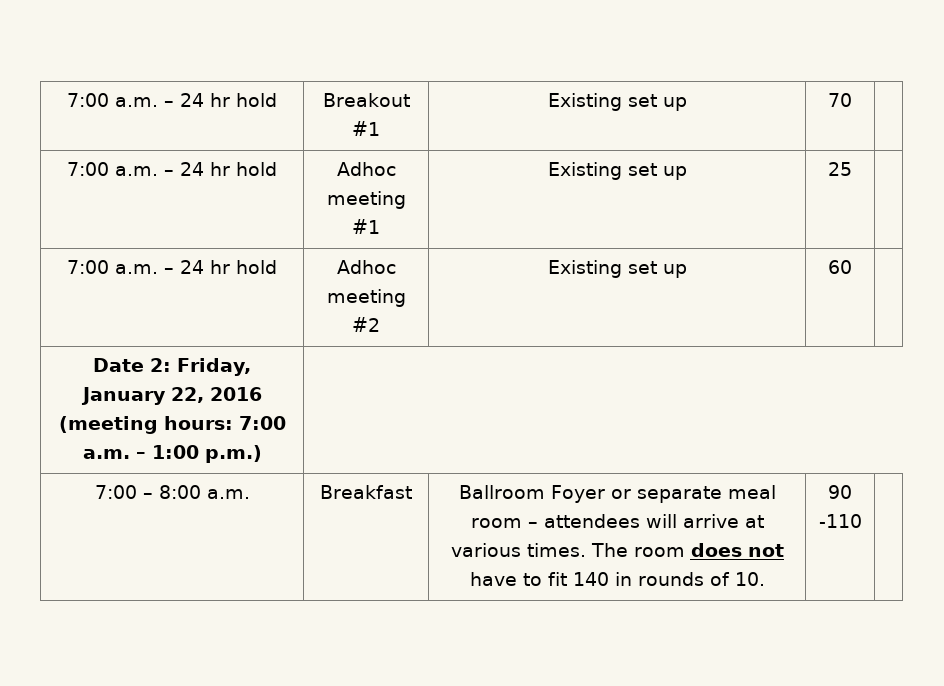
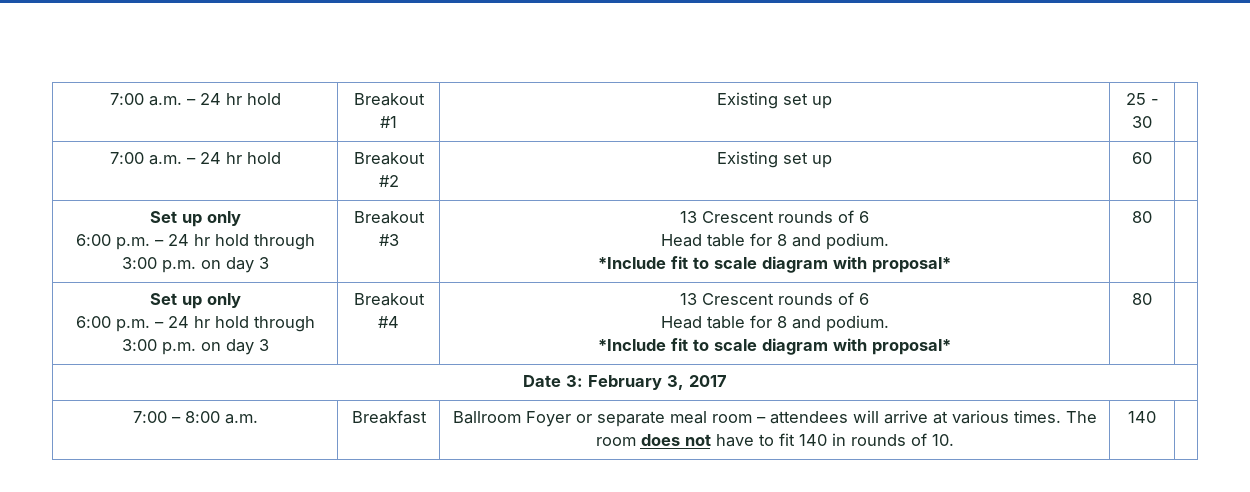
[828,93,852,107] [67,162,277,176] [336,162,396,176] [326,191,406,209] [352,219,380,234] [547,162,687,180] [828,162,852,176] [67,260,277,274] [336,260,396,274] [326,289,406,307] 70 | // 7:00 a.m. – 24 hr hold | Adhoc meeting #1 | Existing set up | 25 | // 7:00 a.m. – 24 hr hold | Adhoc meeting -> [1125,93,1159,105] [1132,116,1152,128] [109,152,281,165] [353,152,425,165] 25 - 30 | // 7:00 a.m. – 24 hr hold | Breakout
[92,358,252,376] [80,387,262,405] [58,416,286,434] [82,445,262,463] Date 2: Friday, January 22, 2016 (meeting hours: 7:00 a.m. – 1:00 p.m.) -> [149,211,241,227] [75,234,315,250] [121,257,269,273] [353,211,425,224] [378,234,399,246] [680,210,869,223] [660,233,889,250] [598,256,951,273] [1132,211,1152,223] [149,293,241,309] [75,316,315,332] [121,339,269,355] [353,293,425,306] [378,316,399,328] [680,292,869,305] [660,315,889,332] [598,338,951,355] [1132,293,1152,305] [523,375,727,390] Set up only // 6:00 p.m. – 24 hr hold through 3:00 p.m. on day 3 | Breakout #3 | 13 Crescent rounds of 6 // Head table for 8 and podium. // *Include fit to scale diagram with proposal* | 80 | // Set up only // 6:00 p.m. – 24 hr hold through 3:00 p.m. on day 3 | Breakout #4 | 13 Crescent rounds of 6 // Head table for 8 and podium. // *Include fit to scale diagram with proposal* | 80 | // Date 3: February 3, 2017
[828,485,852,499] [818,514,862,528] 90 -110 -> [1128,411,1156,423] 140

